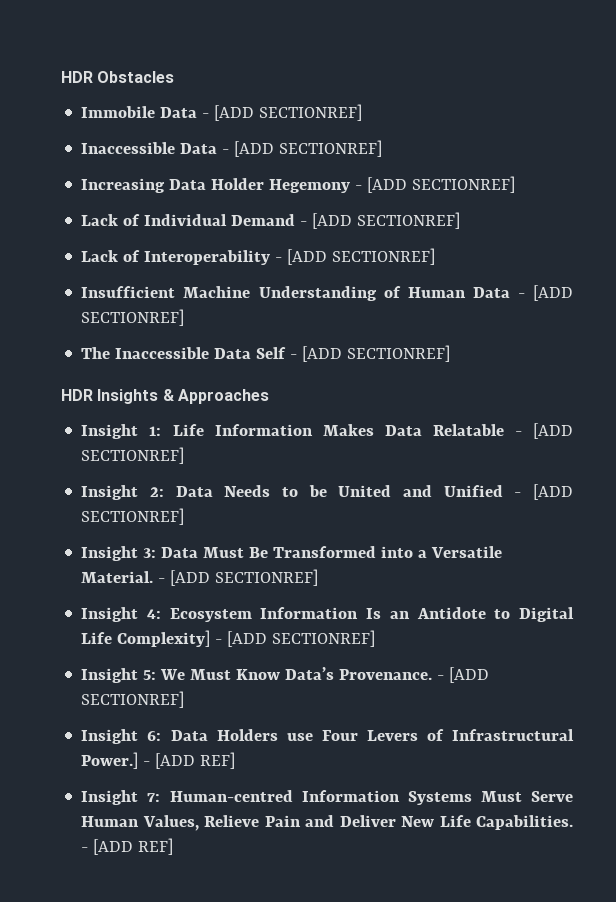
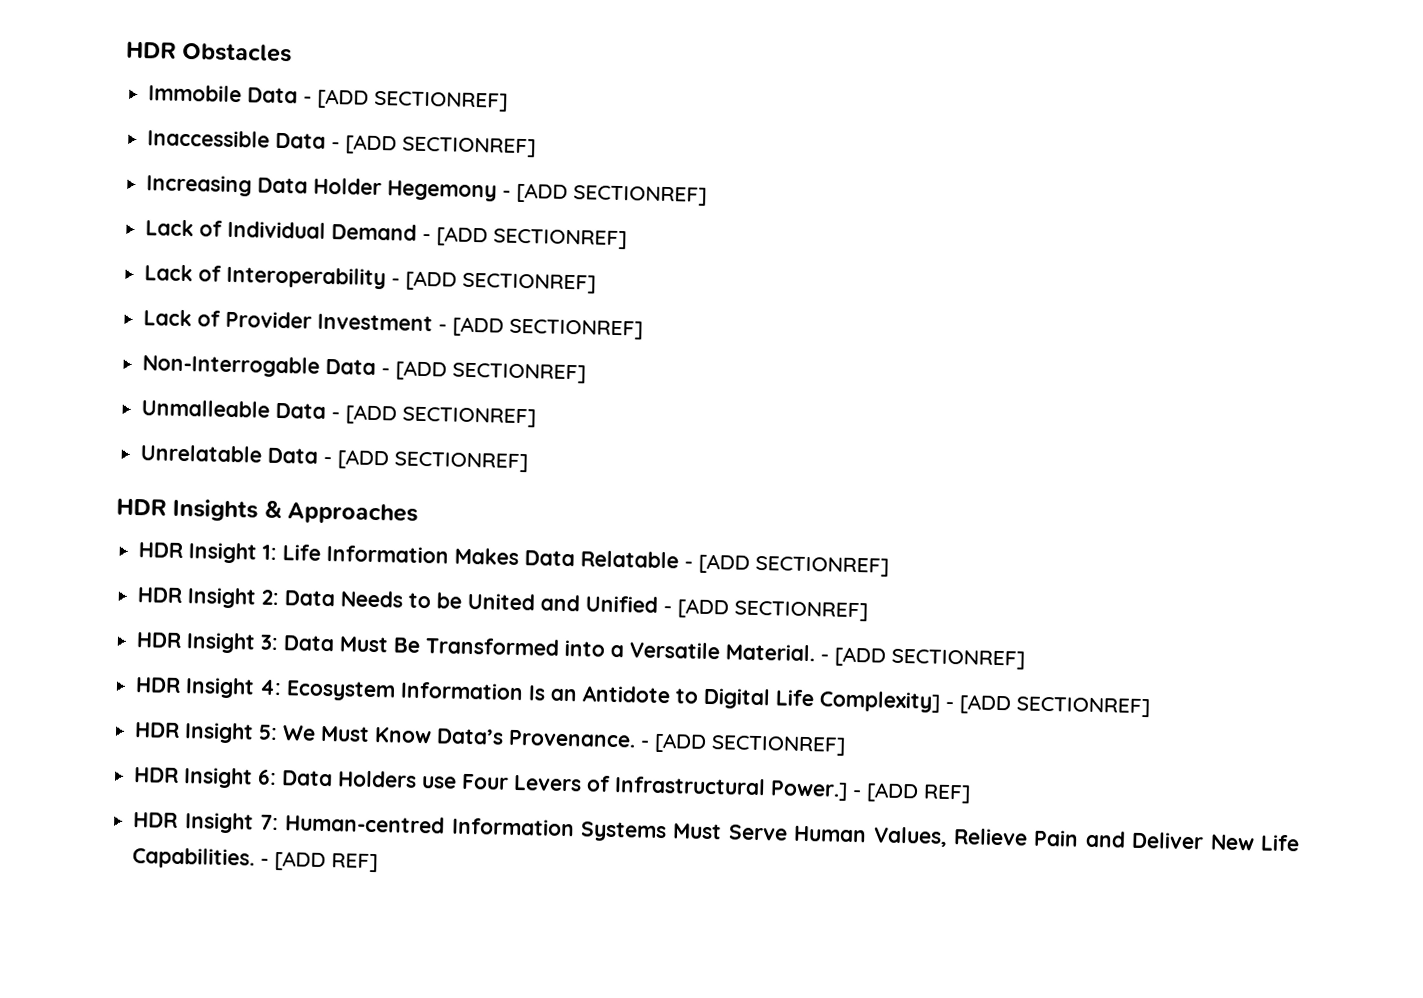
[81,285,573,301] [81,309,185,326] [81,347,287,359] Insufficient Machine Understanding of Human Data - [ADD SECTIONREF] // The Inaccessible Data Self -> [143,309,644,340] [142,354,587,384] [141,399,537,428] [140,444,319,464] Lack of Provider Investment - [ADD SECTIONREF] // Non-Interrogable Data - [ADD SECTIONREF] // Unmalleable Data - [ADD SECTIONREF] // Unrelatable Data
(269, 396) none -> [138,542,184,559] HDR
(185, 455) none -> [137,587,184,604] HDR
(185, 516) none -> [136,632,183,649] HDR
(319, 577) none -> [135,677,182,694] HDR
(376, 638) none -> [134,722,181,739] HDR
(185, 699) none -> [133,767,180,784] HDR
(236, 760) none -> [133,812,179,828] HDR

